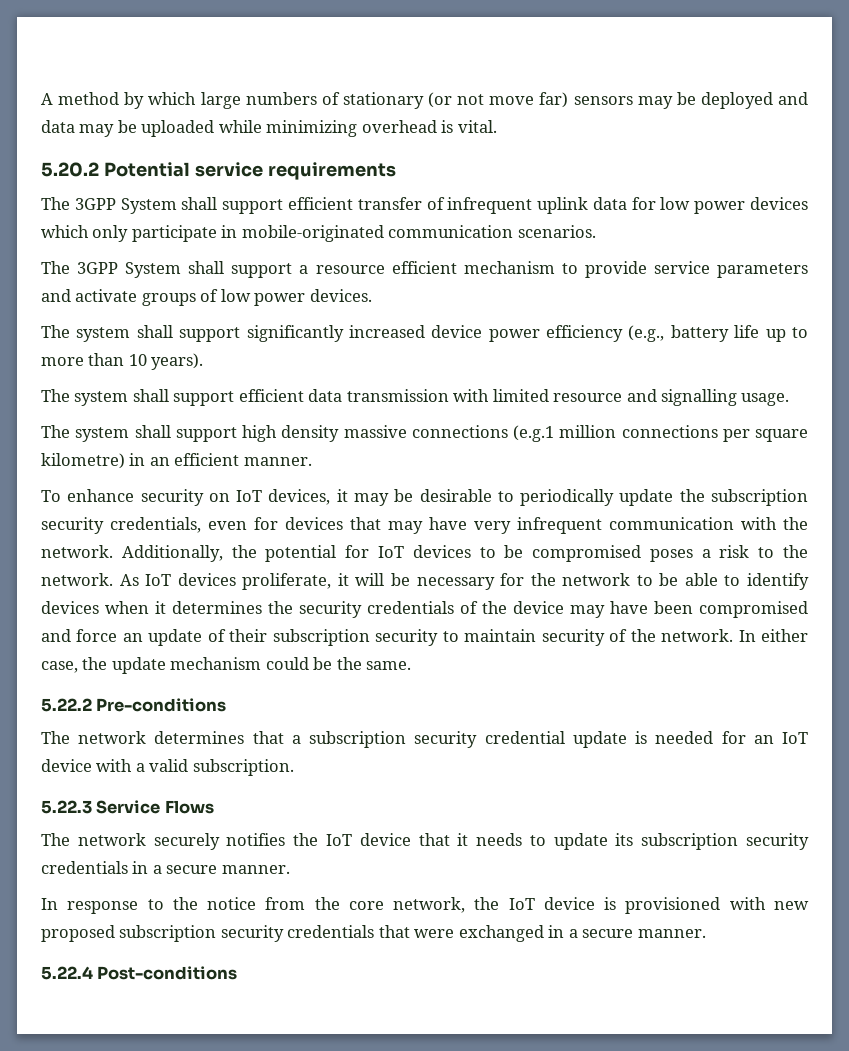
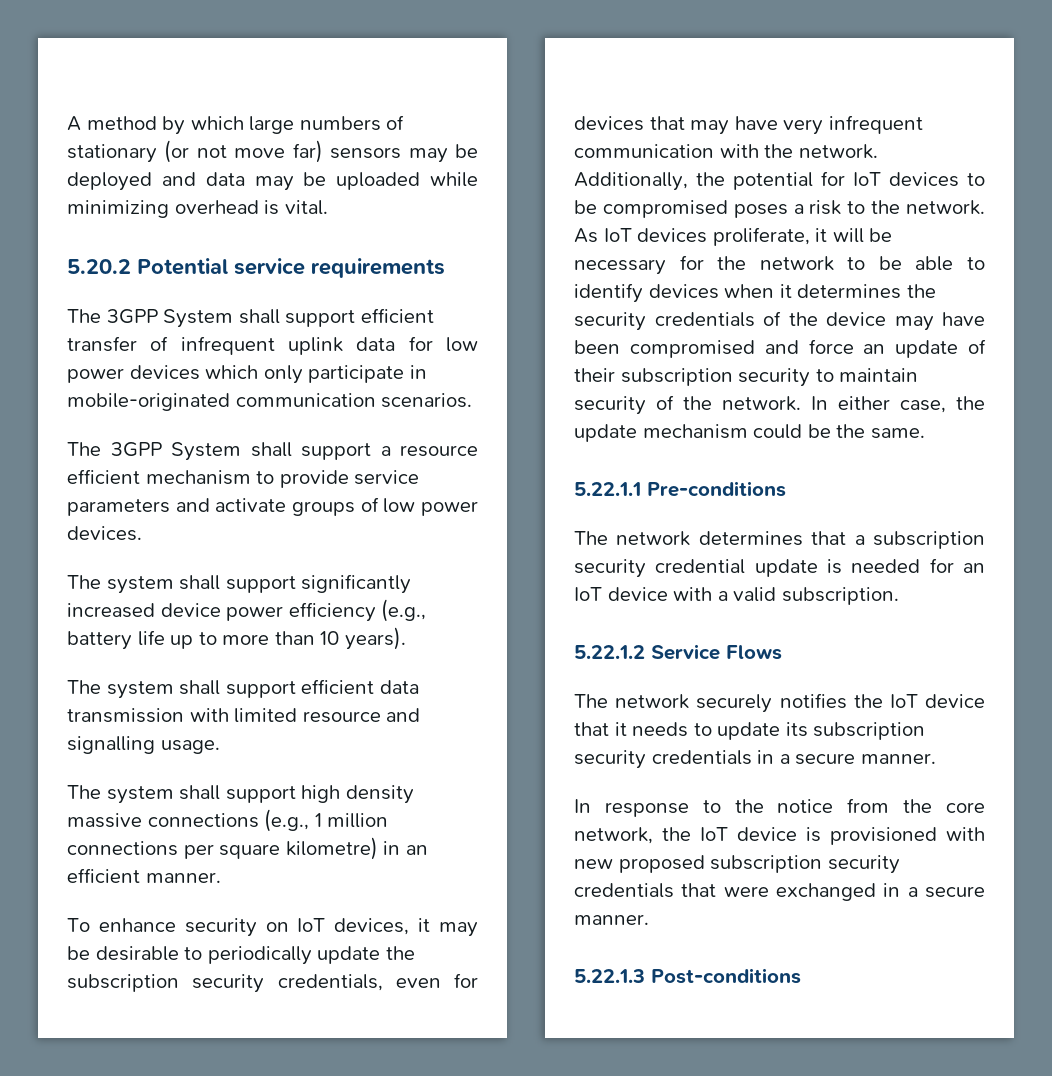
[513,425,554,442] (e.g.1 -> [264,809,322,832] (e.g., 1
[41,698,92,712] 5.22.2 -> [574,482,641,496] 5.22.1.1
[41,800,92,814] 5.22.3 -> [574,645,645,659] 5.22.1.2
[41,966,93,980] 5.22.4 -> [574,969,645,983] 5.22.1.3

